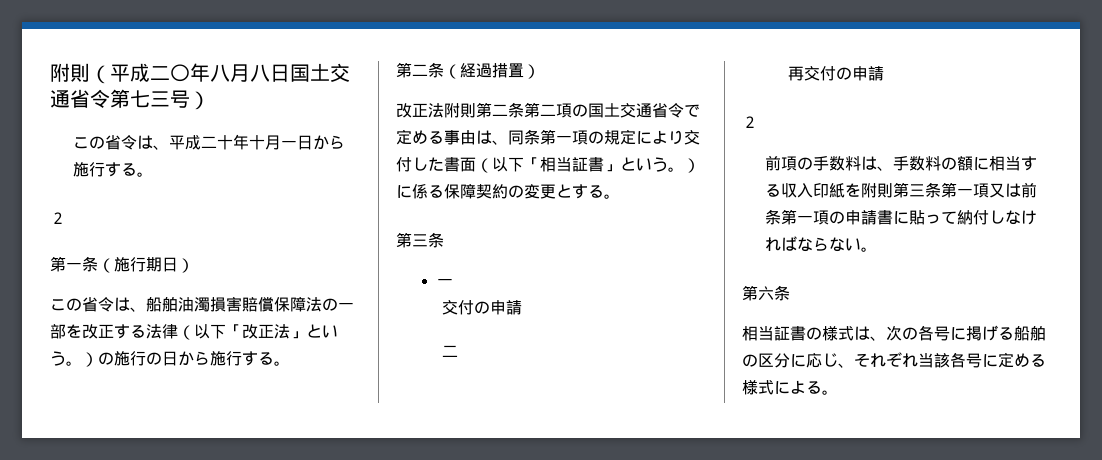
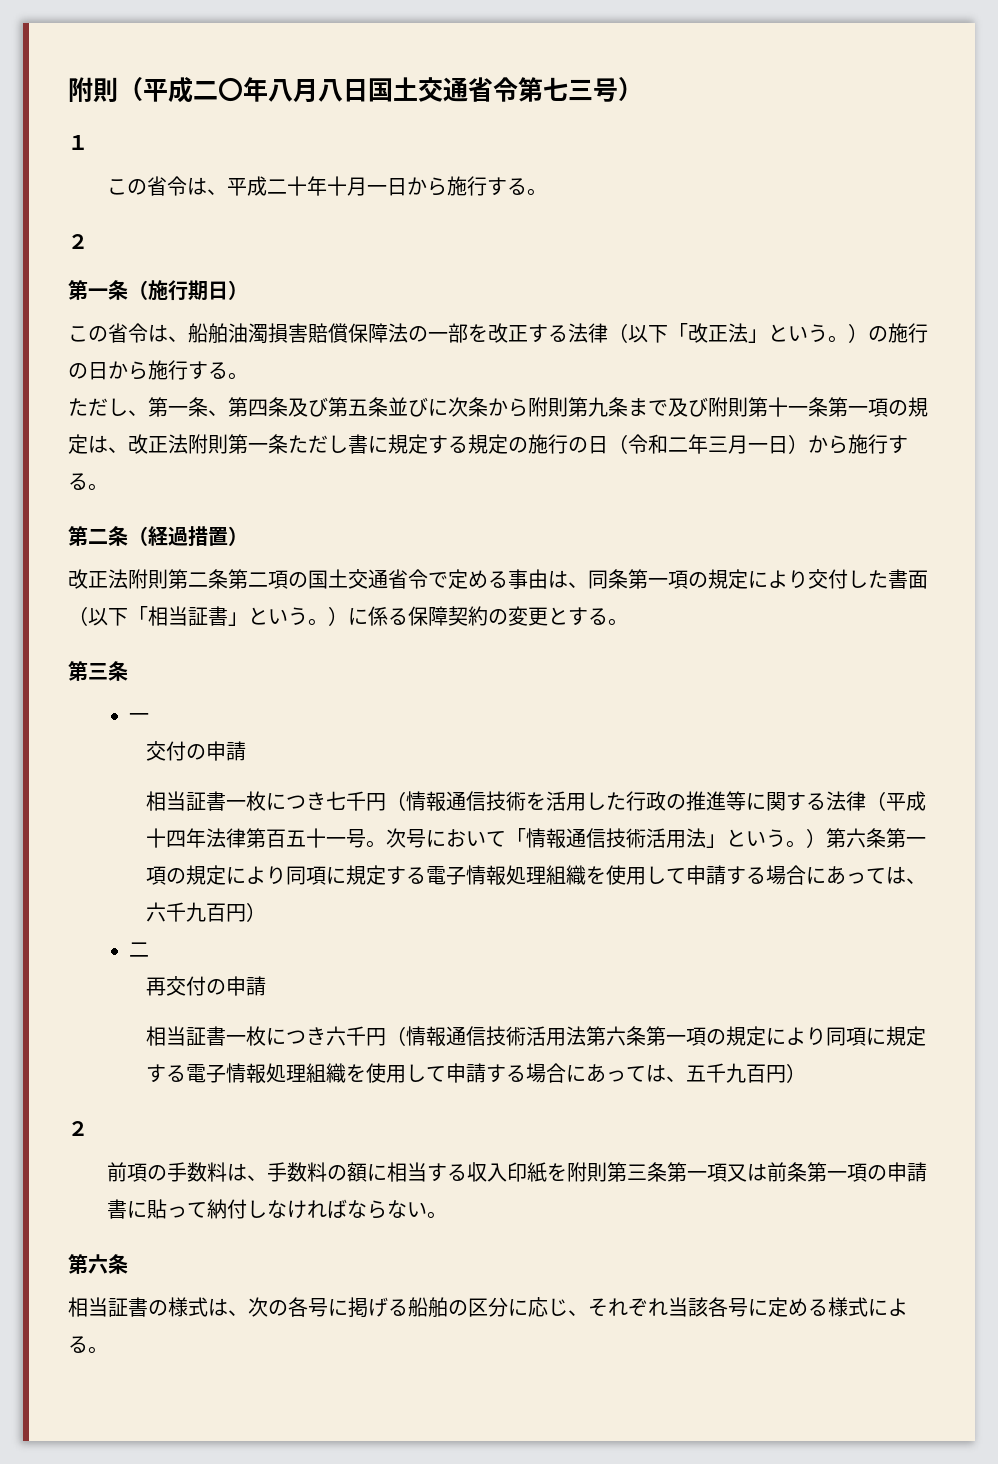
(210, 100) none -> [68,135,88,150] // １
(290, 363) none -> [68,397,928,417] [68,434,908,454] [68,473,108,491] // ただし、第一条、第四条及び第五条並びに次条から附則第九条まで及び附則第十一条第一項の規定は、改正法附則第一条ただし書に規定する規定の施行の日（令和二年三月一日）から施行する。
[442,345,459,357] [788,66,885,81] 二 // 再交付の申請 -> [146,791,927,812] [146,828,927,849] [146,865,927,886] [146,902,267,922] [129,942,150,957] [146,976,267,996] [146,1026,927,1047] [146,1063,807,1084] 相当証書一枚につき七千円（情報通信技術を活用した行政の推進等に関する法律（平成十四年法律第百五十一号。次号において「情報通信技術活用法」という。）第六条第一項の規定により同項に規定する電子情報処理組織を使用して申請する場合にあっては、六千九百円） // 二 // 再交付の申請 // 相当証書一枚につき六千円（情報通信技術活用法第六条第一項の規定により同項に規定する電子情報処理組織を使用して申請する場合にあっては、五千九百円）

